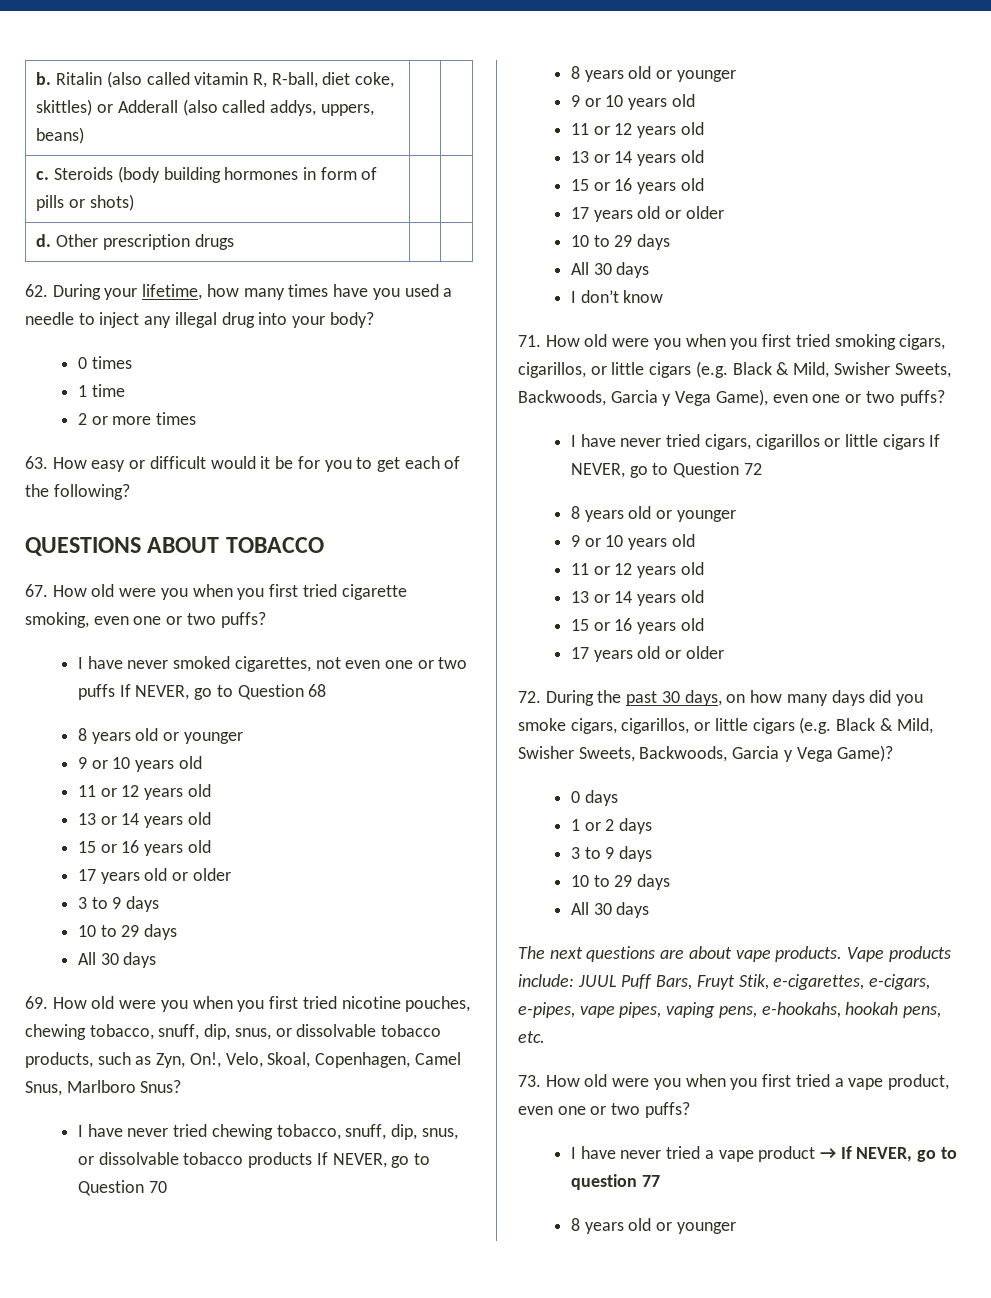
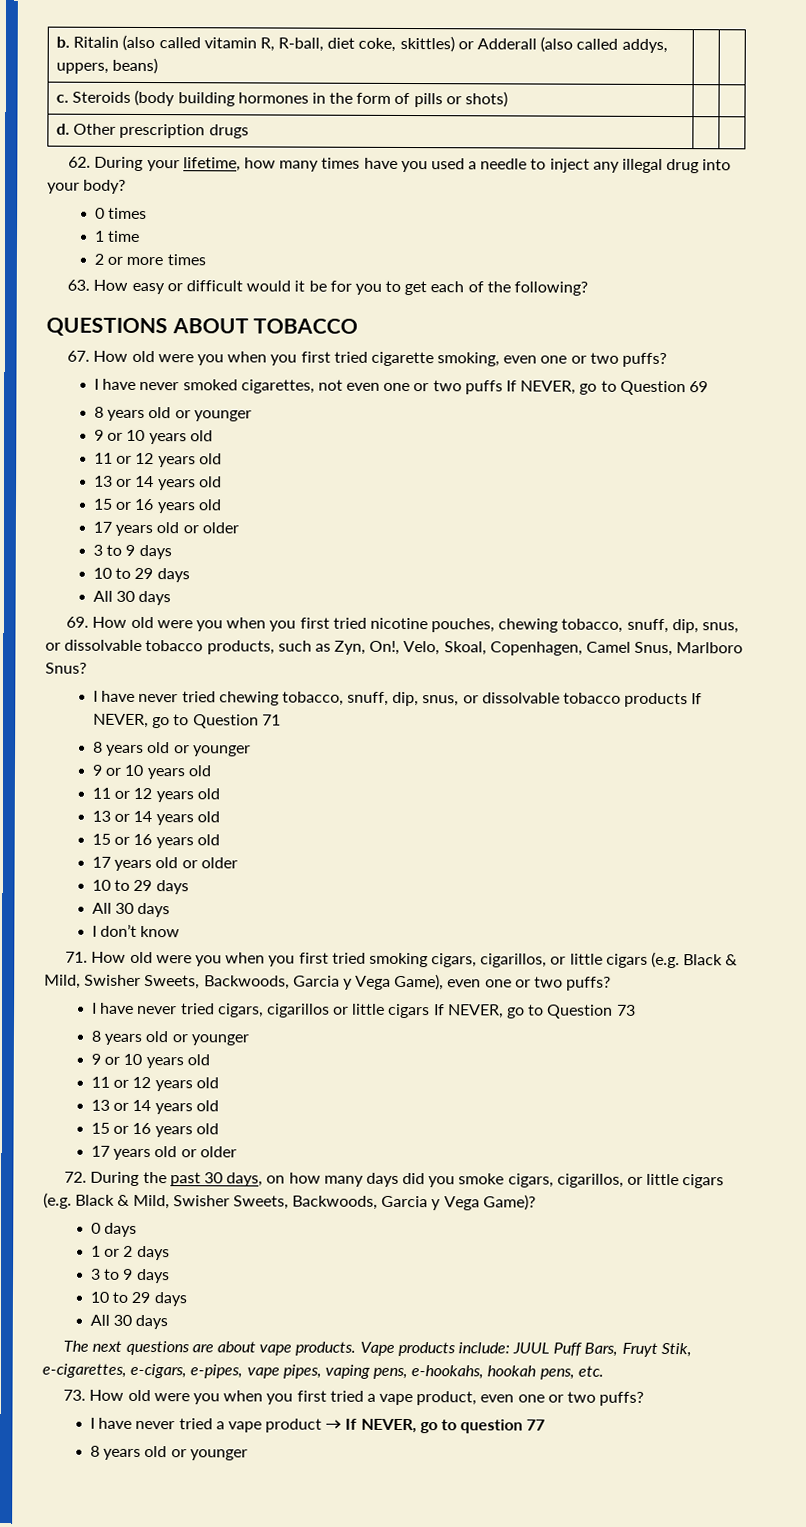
(316, 173) none -> [329,92,354,104] the
[308,684,327,697] 68 -> [688,381,708,393] 69
[148,1181,167,1193] 70 -> [261,714,281,726] 71
[743,463,762,475] 72 -> [616,1004,636,1016] 73

